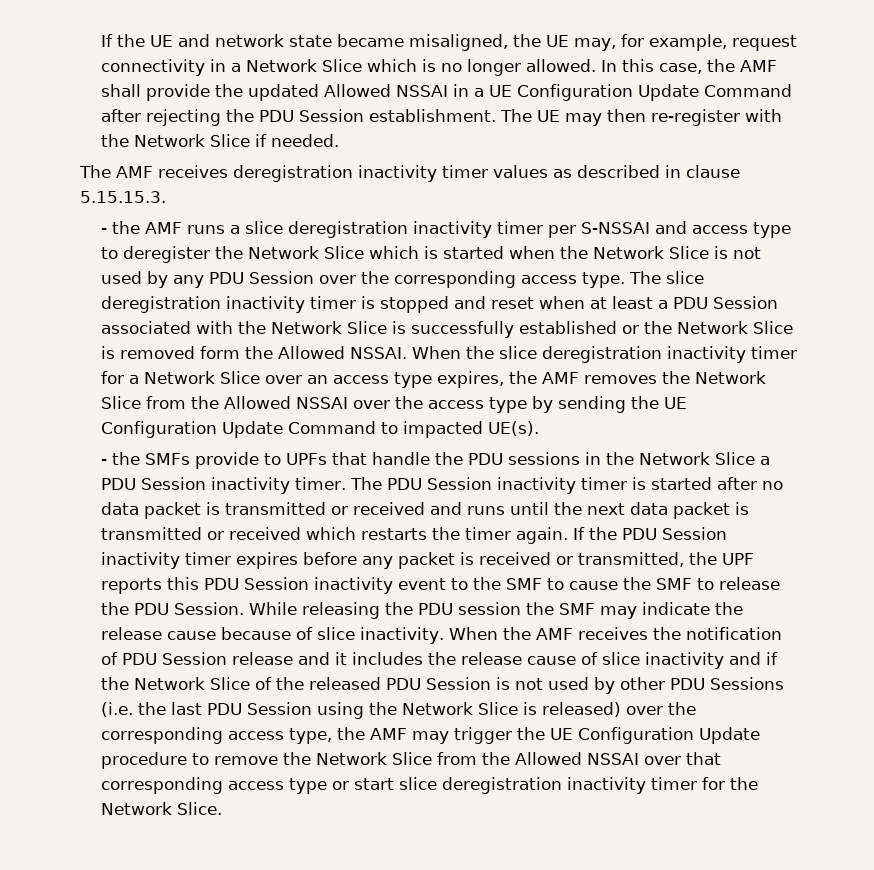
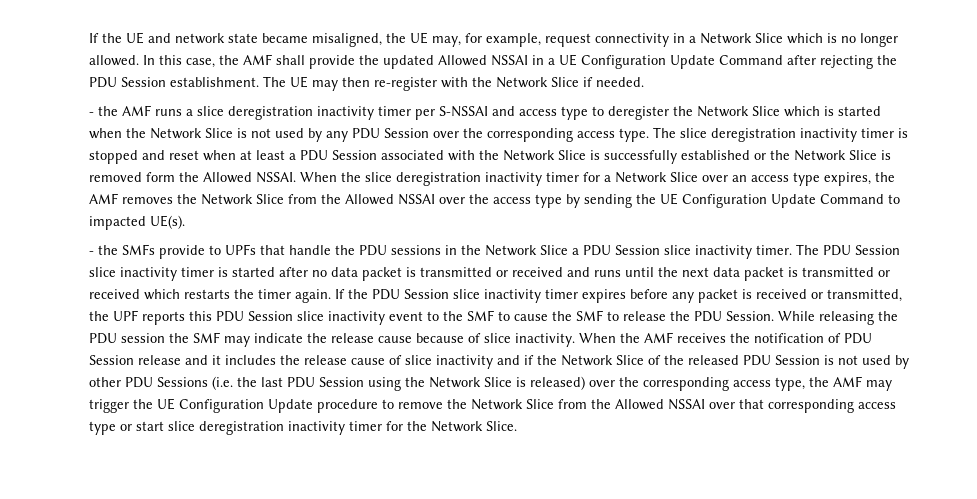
[79,165,740,182] [80,191,166,203] // The AMF receives deregistration inactivity timer values as described in clause 5.15.15.3. -> (644, 82) none
(207, 483) none -> [663,245,691,255] slice
(493, 483) none -> [88,267,116,277] slice
(728, 533) none -> [452,289,480,299] slice
(310, 583) none -> [296,311,324,321] slice

